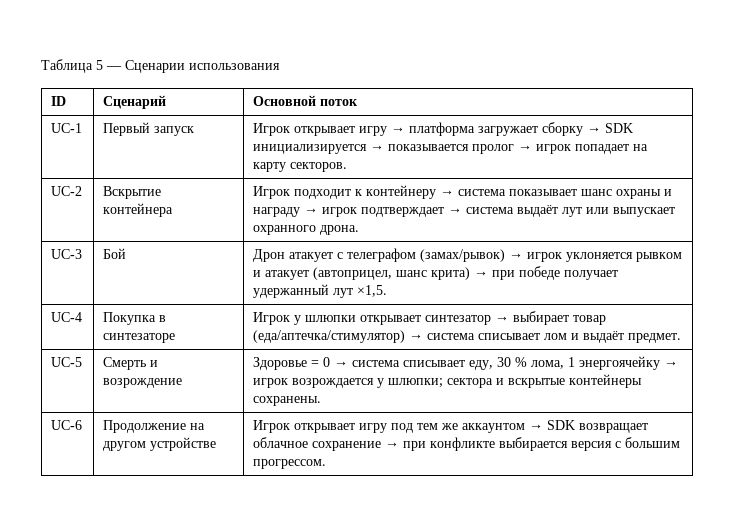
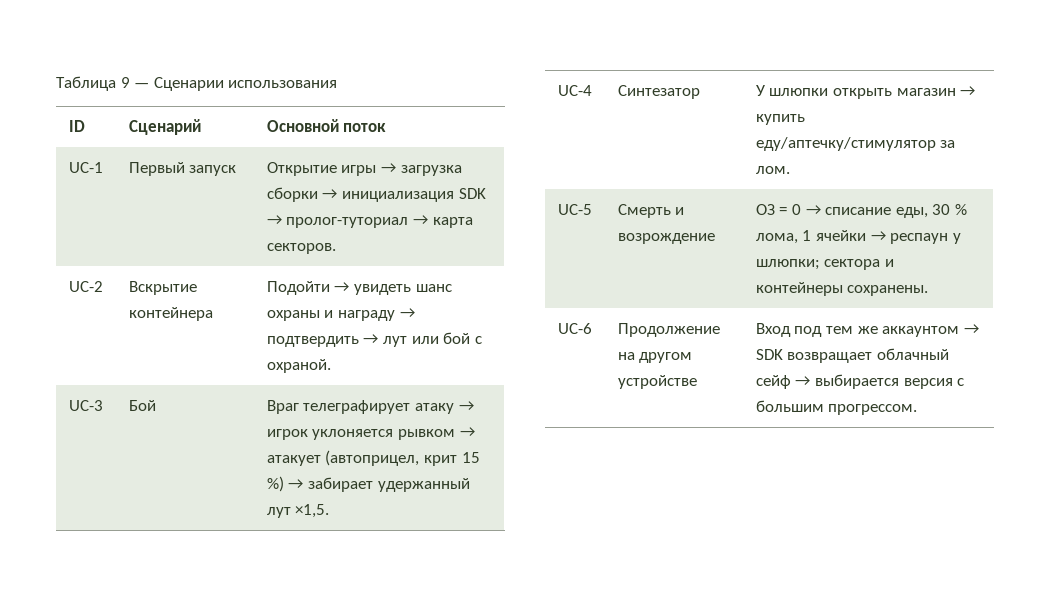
[96,60,103,70] 5 -> [120,77,130,88] 9
[253,122,634,136] [253,144,649,154] [253,162,348,172] [51,186,83,196] [103,186,162,199] [103,203,174,217] [253,185,578,199] Игрок открывает игру → платформа загружает сборку → SDK инициализируется → показывается пролог → игрок попадает на карту секторов. // UC-2 | Вскрытие контейнера | Игрок подходит к контейнеру → система показывает -> [266,162,462,176] [266,187,486,202] [266,215,473,228] [266,243,336,254] [68,281,103,292] [128,281,197,295] [128,307,213,321] [266,281,411,295] Открытие игры → загрузка сборки → инициализация SDK → пролог-туториал → карта секторов. // UC-2 | Вскрытие контейнера | Подойти → увидеть
[322,205,676,217] [253,225,360,235] [51,249,83,259] [103,248,127,259] [253,248,506,262] игрок подтверждает → система выдаёт лут или выпускает охранного дрона. // UC-3 | Бой | Дрон атакует с телеграфом (замах/рывок) -> [266,332,482,347] [266,359,331,373] [68,400,103,411] [128,400,156,411] [266,400,454,414] подтвердить → лут или бой с охраной. // UC-3 | Бой | Враг телеграфирует атаку
[253,270,262,277] и -> [459,427,475,437] →
[396,266,619,280] [253,284,388,298] [51,312,83,322] [103,312,167,325] [103,333,176,343] [253,311,607,325] [253,330,682,343] шанс крита) → при победе получает удержанный лут ×1,5. // UC-4 | Покупка в синтезаторе | Игрок у шлюпки открывает синтезатор → выбирает товар (еда/аптечка/стимулятор) → система списывает лом и выдаёт предмет. -> [423,452,480,466] [266,476,470,492] [266,504,330,518] [557,85,592,96] [617,85,700,99] [755,85,976,99] [755,114,805,125] [755,137,956,151] [755,166,790,174] крит 15 %) → забирает удержанный лут ×1,5. // UC-4 | Синтезатор | У шлюпки открыть магазин → купить еду/аптечку/стимулятор за лом.
[253,357,308,370] Здоровье -> [755,204,775,215] ОЗ
[352,360,494,370] система списывает еду, -> [825,207,928,218] списание еды,
[579,356,679,370] [253,378,375,388] энергоячейку → игрок возрождается -> [815,230,949,244] ячейки → респаун
[508,378,566,388] вскрытые -> (894, 263) none
[253,420,388,433] Игрок открывает игру -> [755,323,791,337] Вход
[253,437,496,451] облачное сохранение → при конфликте -> [876,348,949,360] [755,375,811,389] облачный сейф →

